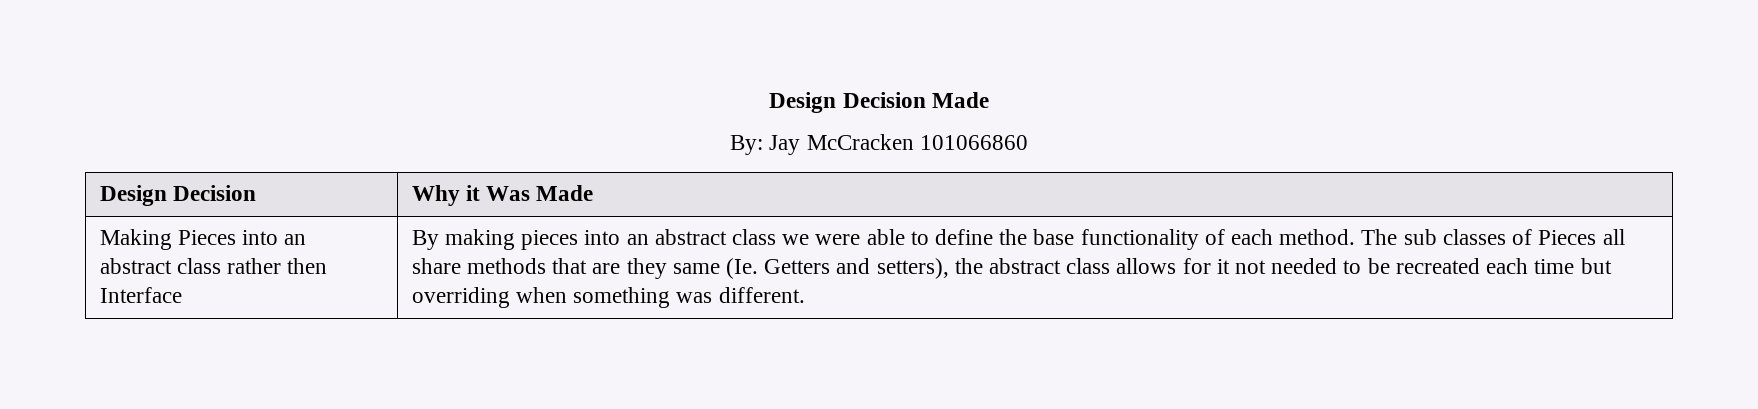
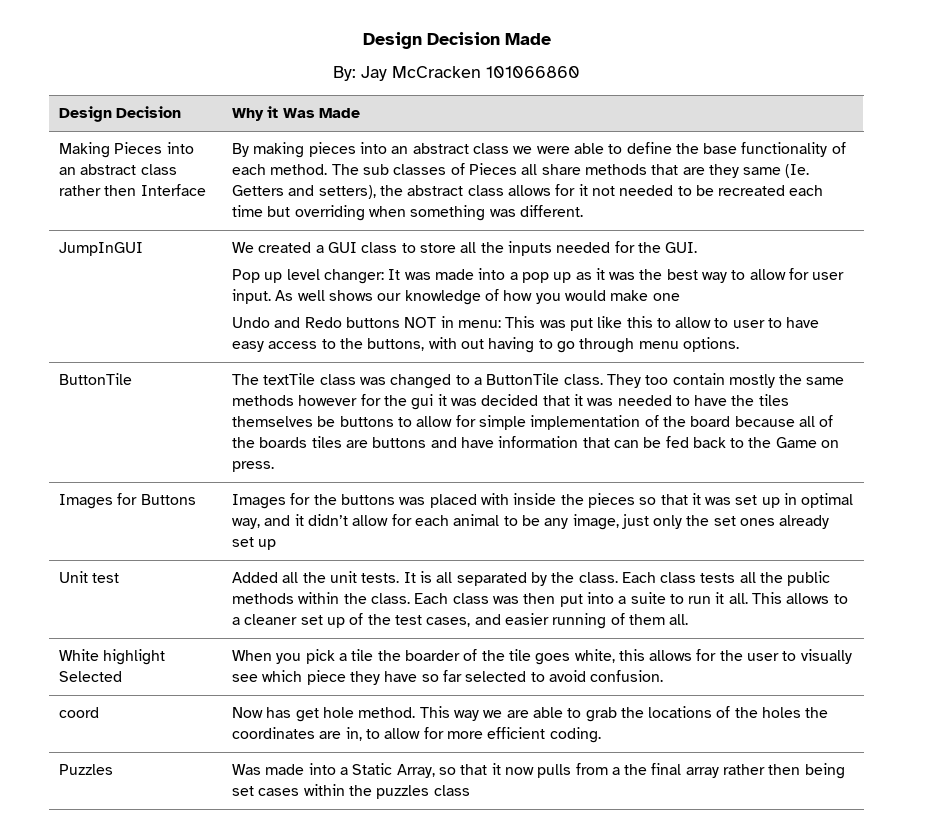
(805, 295) none -> [58,242,143,256] [231,241,698,256] [231,268,845,284] [231,289,680,305] [231,316,820,331] [231,337,739,353] [58,373,132,385] [231,373,845,389] [231,394,789,410] [231,415,834,430] [231,436,840,448] [231,461,274,472] [58,493,196,509] [231,493,854,509] [231,514,830,530] [231,537,277,550] [58,571,120,583] [231,571,831,586] [231,592,848,607] [231,613,689,629] [58,649,166,665] [58,671,122,682] [231,649,852,665] [231,670,664,685] [58,707,99,718] [231,706,829,722] [231,727,601,743] [58,764,113,775] [231,763,845,779] [231,784,470,799] // JumpInGUI | We created a GUI class to store all the inputs needed for the GUI. // Pop up level changer: It was made into a pop up as it was the best way to allow for user input. As well shows our knowledge of how you would make one // Undo and Redo buttons NOT in menu: This was put like this to allow to user to have easy access to the buttons, with out having to go through menu options. // ButtonTile | The textTile class was changed to a ButtonTile class. They too contain mostly the same methods however for the gui it was decided that it was needed to have the tiles themselves be buttons to allow for simple implementation of the board because all of the boards tiles are buttons and have information that can be fed back to the Game on press. // Images for Buttons | Images for the buttons was placed with inside the pieces so that it was set up in optimal way, and it didn’t allow for each animal to be any image, just only the set ones already set up // Unit test | Added all the unit tests. It is all separated by the class. Each class tests all the public methods within the class. Each class was then put into a suite to run it all. This allows to a cleaner set up of the test cases, and easier running of them all. // White highlight Selected | When you pick a tile the boarder of the tile goes white, this allows for the user to visually see which piece they have so far selected to avoid confusion. // coord | Now has get hole method. This way we are able to grab the locations of the holes the coordinates are in, to allow for more efficient coding. // Puzzles | Was made into a Static Array, so that it now pulls from a the final array rather then being set cases within the puzzles class

